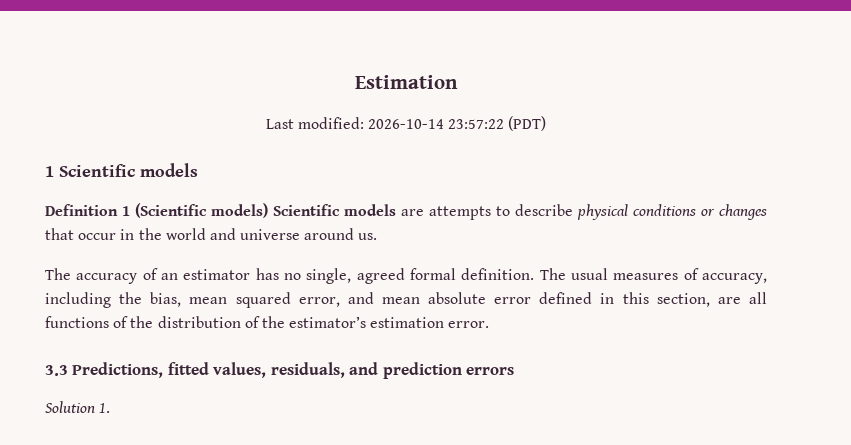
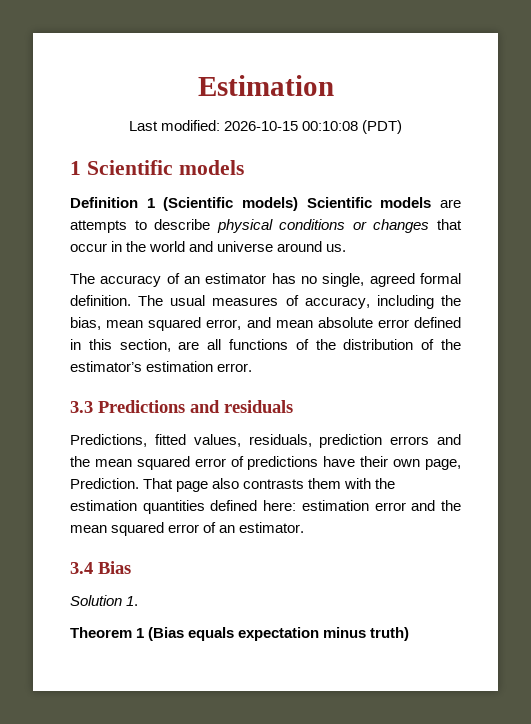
[368,119,505,129] 2026-10-14 23:57:22 -> [224,121,359,131] 2026-10-15 00:10:08
(68, 370) none -> [98,400,293,413] Predictions and residuals //
[349,362,379,375] and -> (312, 440) none
[45,401,111,413] // Solution 1. -> [437,434,461,445] [70,456,462,470] [70,478,396,492] [70,500,462,514] [70,522,305,536] [70,561,131,574] [70,595,139,606] [70,627,410,641] and the mean squared error of predictions have their own page, Prediction. That page also contrasts them with the estimation quantities defined here: estimation error and the mean squared error of an estimator. // 3.4 Bias // Solution 1. // Theorem 1 (Bias equals expectation minus truth)

